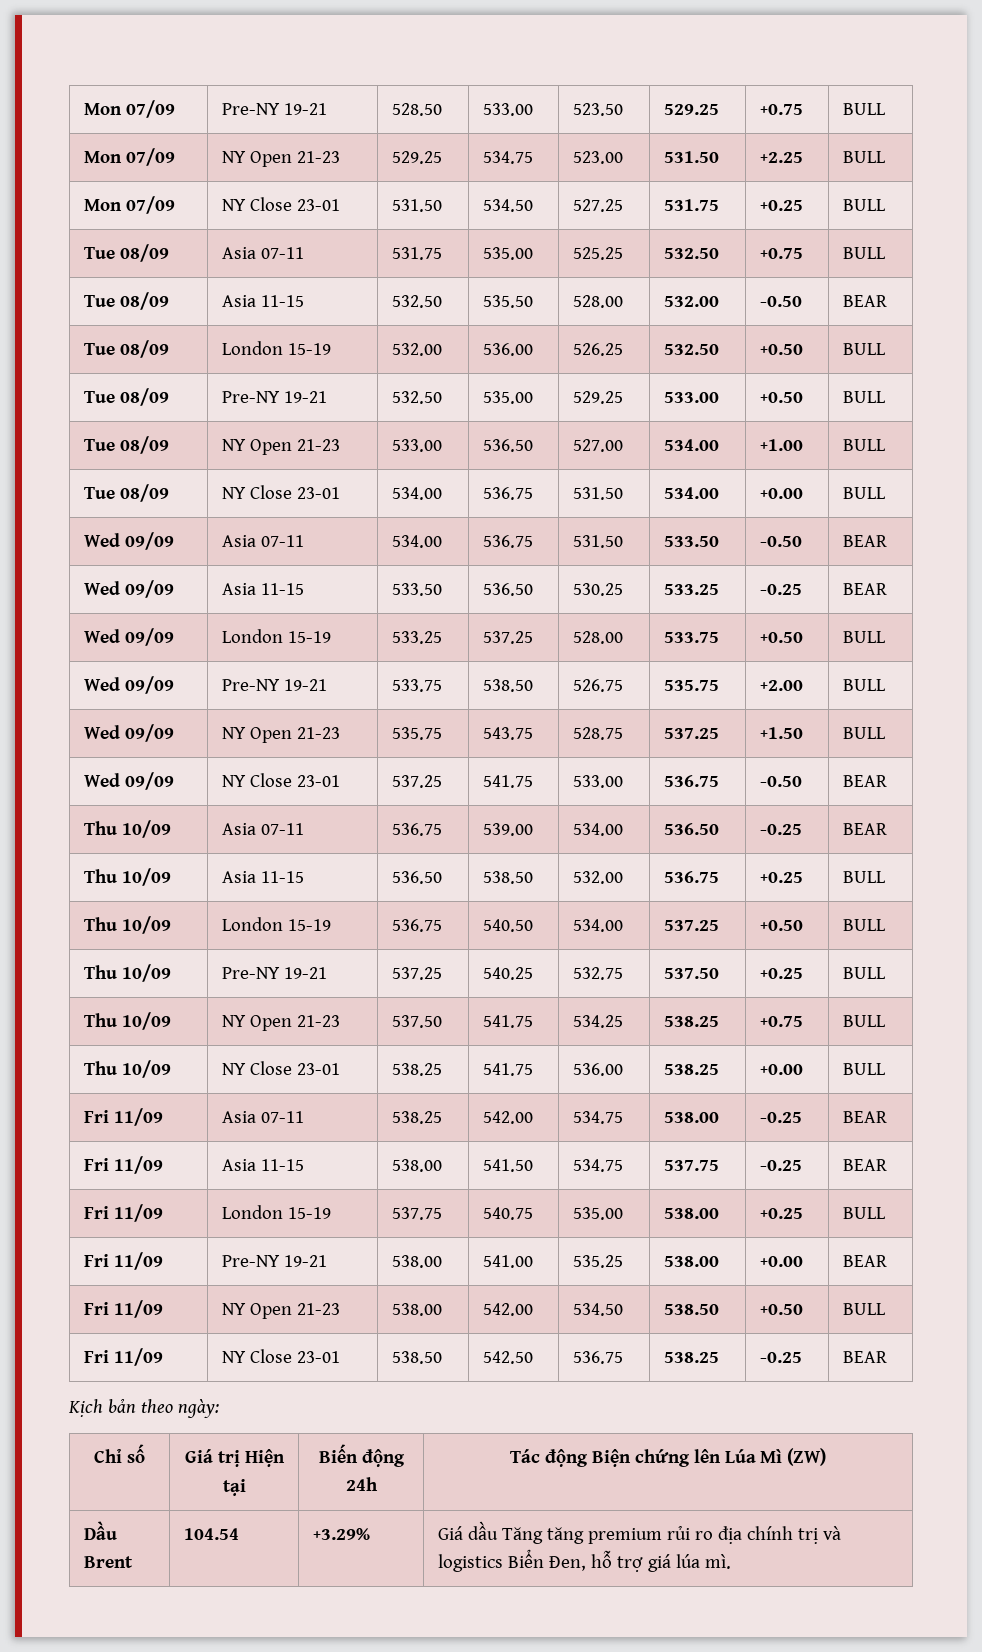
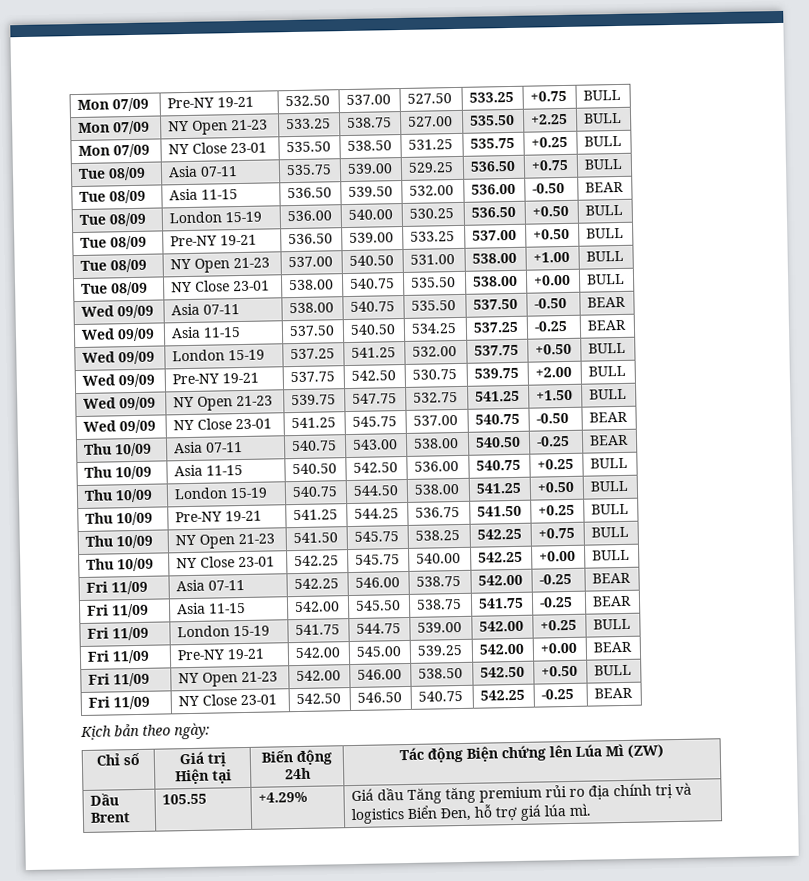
[391,103,442,116] [482,103,533,116] [572,103,623,116] [663,104,719,115] 528.50 | 533.00 | 523.50 | 529.25 -> [285,95,331,107] [346,94,392,106] [407,93,453,104] [469,91,515,103] 532.50 | 537.00 | 527.50 | 533.25
[391,151,442,164] [482,151,533,164] [572,151,623,164] [663,151,719,163] 529.25 | 534.75 | 523.00 | 531.50 -> [286,118,332,130] [347,117,393,129] [408,116,454,127] [470,114,516,126] 533.25 | 538.75 | 527.00 | 535.50
[391,199,442,212] [482,199,533,212] [572,199,623,212] [663,199,719,211] 531.50 | 534.50 | 527.25 | 531.75 -> [286,141,332,153] [347,140,393,152] [408,139,454,150] [470,137,516,149] 535.50 | 538.50 | 531.25 | 535.75
[391,247,442,260] [482,247,533,260] [572,247,623,260] [663,248,719,259] 531.75 | 535.00 | 525.25 | 532.50 -> [286,164,333,176] [347,163,394,174] [408,162,455,173] [470,160,517,172] 535.75 | 539.00 | 529.25 | 536.50
[391,295,442,308] [482,295,533,308] [572,295,623,308] [663,296,719,307] 532.50 | 535.50 | 528.00 | 532.00 -> [287,187,333,199] [348,186,394,197] [409,185,455,196] [471,183,517,195] 536.50 | 539.50 | 532.00 | 536.00
[391,343,442,356] [482,343,533,356] [572,343,623,356] [663,344,719,355] | 532.00 | 536.00 | 526.25 | 532.50 -> [287,210,333,222] [348,209,394,220] [409,208,455,219] [471,206,517,218] | 536.00 | 540.00 | 530.25 | 536.50
[391,391,442,404] [482,391,533,404] [572,391,623,404] [663,392,719,403] 532.50 | 535.00 | 529.25 | 533.00 -> [288,233,334,245] [349,232,395,243] [410,231,456,242] [472,229,518,241] 536.50 | 539.00 | 533.25 | 537.00
[391,439,442,452] [482,439,533,452] [572,439,623,452] [663,439,719,451] 533.00 | 536.50 | 527.00 | 534.00 -> [288,256,334,268] [349,255,395,266] [410,254,456,265] [472,252,518,264] 537.00 | 540.50 | 531.00 | 538.00
[391,487,442,500] [482,487,533,500] [572,487,623,500] [663,487,719,499] 534.00 | 536.75 | 531.50 | 534.00 -> [289,279,335,291] [350,278,396,289] [410,277,457,288] [472,275,519,287] 538.00 | 540.75 | 535.50 | 538.00
[391,535,442,548] [482,535,533,548] [572,535,623,548] [663,536,719,547] 534.00 | 536.75 | 531.50 | 533.50 -> [289,302,335,314] [350,301,396,312] [411,300,457,311] [473,298,519,310] 538.00 | 540.75 | 535.50 | 537.50
[391,583,442,596] [482,583,533,596] [572,583,623,596] [663,584,719,595] 533.50 | 536.50 | 530.25 | 533.25 -> [289,325,336,337] [350,324,397,335] [411,323,458,334] [473,321,520,333] 537.50 | 540.50 | 534.25 | 537.25
[391,631,442,644] [482,631,533,644] [572,631,623,644] [663,632,719,643] | 533.25 | 537.25 | 528.00 | 533.75 -> [290,348,336,360] [351,347,397,358] [412,346,458,357] [474,344,520,356] | 537.25 | 541.25 | 532.00 | 537.75
[391,679,442,692] [482,679,533,692] [572,679,623,692] [663,680,719,691] 533.75 | 538.50 | 526.75 | 535.75 -> [290,371,336,383] [351,370,397,381] [412,369,458,380] [474,367,520,379] 537.75 | 542.50 | 530.75 | 539.75
[391,727,442,740] [482,727,533,740] [572,727,623,740] [663,728,719,739] 535.75 | 543.75 | 528.75 | 537.25 -> [291,394,337,406] [352,393,398,404] [413,391,459,403] [475,390,521,402] 539.75 | 547.75 | 532.75 | 541.25
[391,775,442,788] [482,775,533,788] [572,775,623,788] [663,775,719,787] 537.25 | 541.75 | 533.00 | 536.75 -> [291,417,337,429] [352,416,398,427] [413,414,459,426] [475,413,521,425] 541.25 | 545.75 | 537.00 | 540.75
[391,823,442,836] [482,823,533,836] [572,823,623,836] [663,823,719,835] 536.75 | 539.00 | 534.00 | 536.50 -> [291,440,338,452] [352,439,399,450] [413,437,460,449] [475,436,522,448] 540.75 | 543.00 | 538.00 | 540.50
[391,871,442,884] [482,871,533,884] [572,871,623,884] [663,871,719,883] 536.50 | 538.50 | 532.00 | 536.75 -> [292,463,338,475] [353,462,399,473] [414,460,460,472] [476,459,522,471] 540.50 | 542.50 | 536.00 | 540.75
[391,919,442,932] [482,919,533,932] [572,919,623,932] [663,920,719,931] 536.75 | 540.50 | 534.00 | 537.25 -> [292,486,339,498] [353,485,400,496] [414,483,460,495] [476,482,522,494] 540.75 | 544.50 | 538.00 | 541.25
[391,967,442,980] [482,967,533,980] [572,967,623,980] [663,968,719,979] 537.25 | 540.25 | 532.75 | 537.50 -> [293,509,339,521] [354,508,400,519] [415,506,461,518] [477,505,523,517] 541.25 | 544.25 | 536.75 | 541.50
[391,1015,442,1028] [482,1015,533,1028] [572,1015,623,1028] [663,1016,719,1027] 537.50 | 541.75 | 534.25 | 538.25 -> [293,532,339,544] [354,531,400,542] [415,529,461,541] [477,528,523,540] 541.50 | 545.75 | 538.25 | 542.25
[391,1063,442,1076] [482,1063,533,1076] [572,1063,623,1076] [663,1064,719,1075] 538.25 | 541.75 | 536.00 | 538.25 -> [294,555,340,567] [355,554,401,565] [416,552,462,564] [478,551,524,563] 542.25 | 545.75 | 540.00 | 542.25
[391,1111,442,1124] [482,1111,533,1124] [572,1111,623,1124] [663,1112,719,1123] 538.25 | 542.00 | 534.75 | 538.00 -> [294,578,340,590] [355,577,401,588] [416,575,462,587] [478,574,524,586] 542.25 | 546.00 | 538.75 | 542.00
[391,1159,442,1172] [482,1159,533,1172] [572,1159,623,1172] [663,1160,719,1171] 538.00 | 541.50 | 534.75 | 537.75 -> [294,601,341,613] [355,600,402,611] [416,598,463,610] [478,597,525,609] 542.00 | 545.50 | 538.75 | 541.75
[391,1207,442,1220] [482,1207,533,1220] [572,1207,623,1220] [663,1208,719,1219] 537.75 | 540.75 | 535.00 | 538.00 -> [295,624,341,636] [356,623,402,634] [417,621,463,633] [479,620,525,632] 541.75 | 544.75 | 539.00 | 542.00
[391,1255,442,1268] [482,1255,533,1268] [572,1255,623,1268] [663,1256,719,1267] 538.00 | 541.00 | 535.25 | 538.00 -> [295,647,341,659] [356,646,402,657] [417,644,463,656] [479,643,525,655] 542.00 | 545.00 | 539.25 | 542.00
[391,1303,442,1316] [482,1303,533,1316] [572,1303,623,1316] [663,1304,719,1315] | 538.00 | 542.00 | 534.50 | 538.50 -> [296,670,342,682] [357,669,403,680] [418,667,464,679] [480,666,526,678] | 542.00 | 546.00 | 538.50 | 542.50
[391,1351,442,1364] [482,1351,533,1364] [572,1351,623,1364] [663,1352,719,1363] | 538.50 | 542.50 | 536.75 | 538.25 -> [296,693,342,705] [357,692,403,703] [418,690,464,702] [480,689,526,701] | 542.50 | 546.50 | 540.75 | 542.25
[183,1528,239,1540] [312,1528,370,1540] 104.54 | +3.29% -> [162,793,208,805] [258,791,309,803] 105.55 | +4.29%

